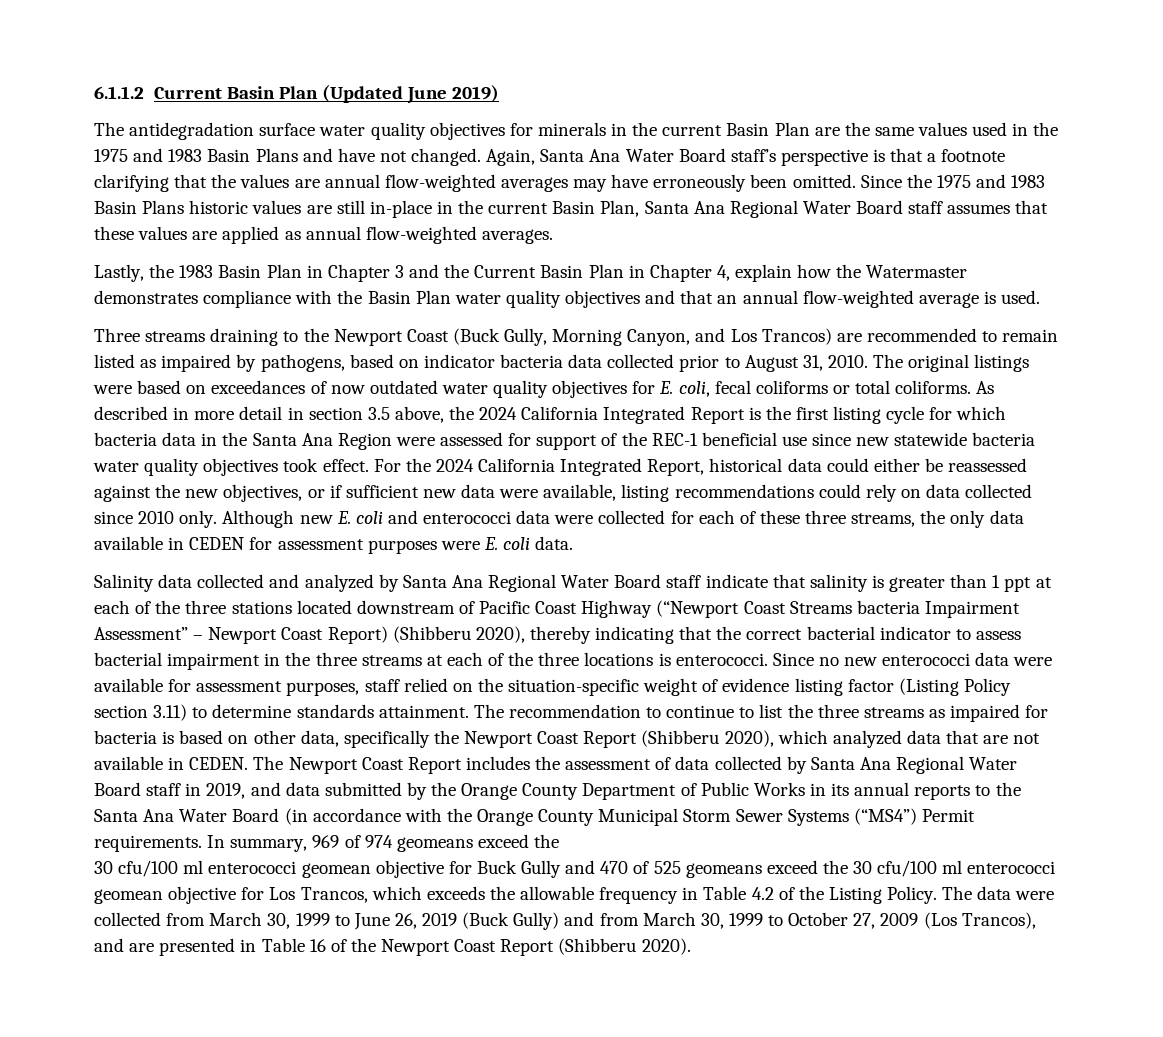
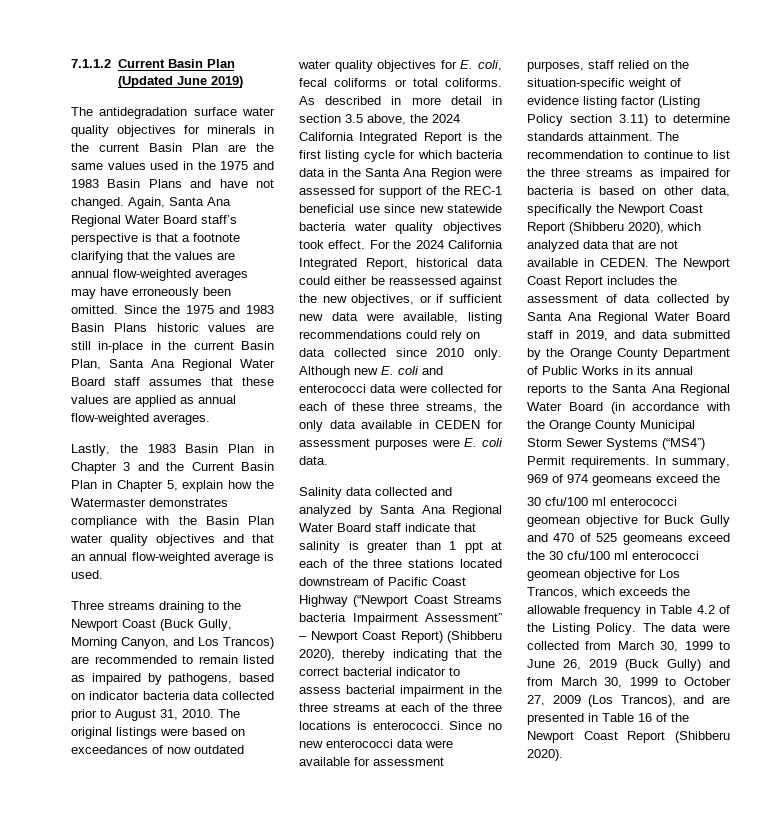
[94,86,144,99] 6.1.1.2 -> [71,59,111,68] 7.1.1.2
(621, 155) none -> [71,215,121,227] Regional
[716,265,730,281] 4, -> [166,480,178,491] 5,
(175, 815) none -> [680,384,730,396] Regional

